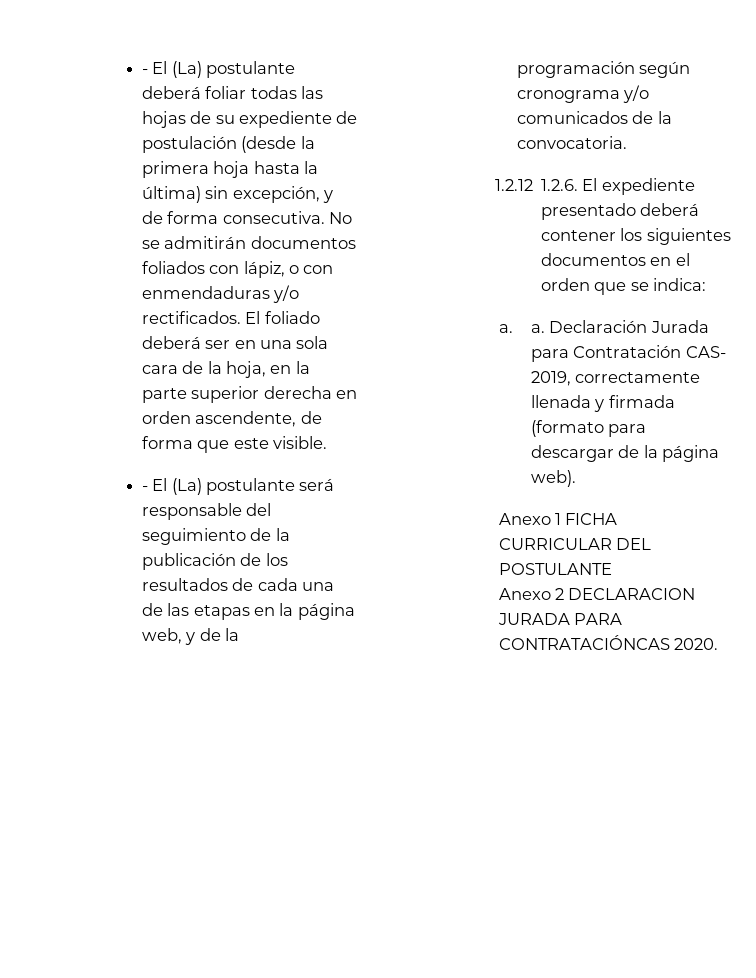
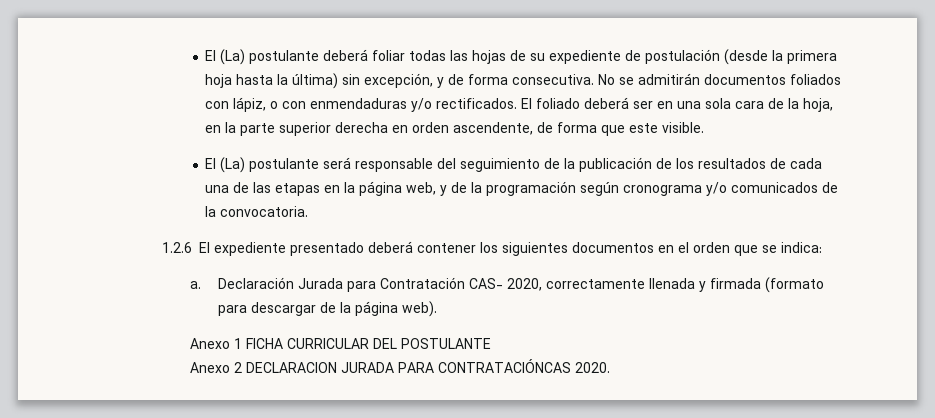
[141,69,148,74] - -> (205, 55) none
[141,486,148,491] - -> (705, 127) none
[494,179,578,191] 1.2.12 1.2.6. -> [161,242,192,253] 1.2.6
[530,324,545,333] a. -> (201, 285) none
[530,371,571,386] 2019, -> [506,278,542,291] 2020,

